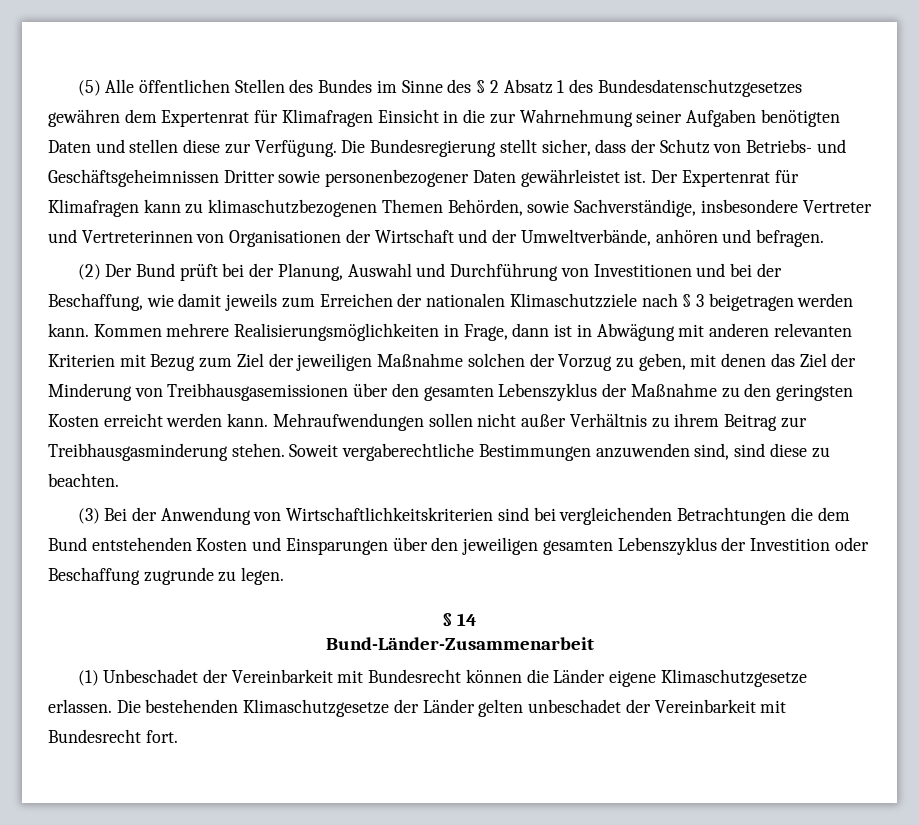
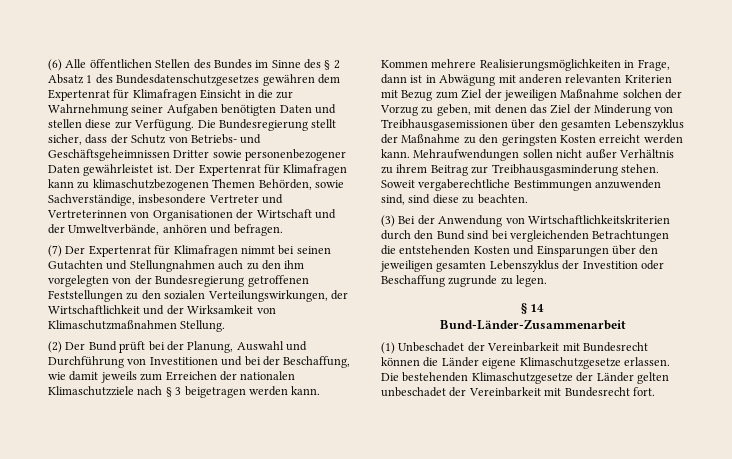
[77,80,101,96] (5) -> [48,59,62,71] (6)
(824, 238) none -> [48,245,331,257] [48,260,305,272] [48,275,309,287] [48,290,348,302] [48,305,276,315] [48,320,226,332] // (7) Der Expertenrat für Klimafragen nimmt bei seinen Gutachten und Stellungnahmen auch zu den ihm vorgelegten von der Bundesregierung getroffenen Feststellungen zu den sozialen Verteilungswirkungen, der Wirtschaftlichkeit und der Wirksamkeit von Klimaschutzmaßnahmen Stellung.
(494, 514) none -> [381,230,465,240] durch den Bund
[817,507,850,521] [48,537,87,551] dem Bund -> (396, 250) none

